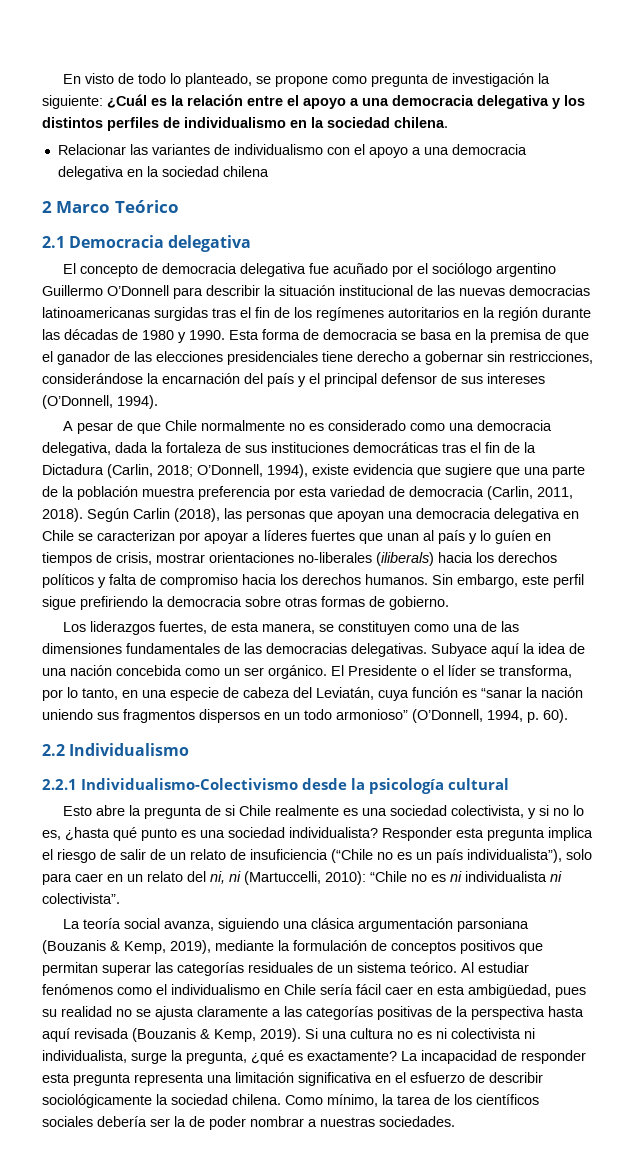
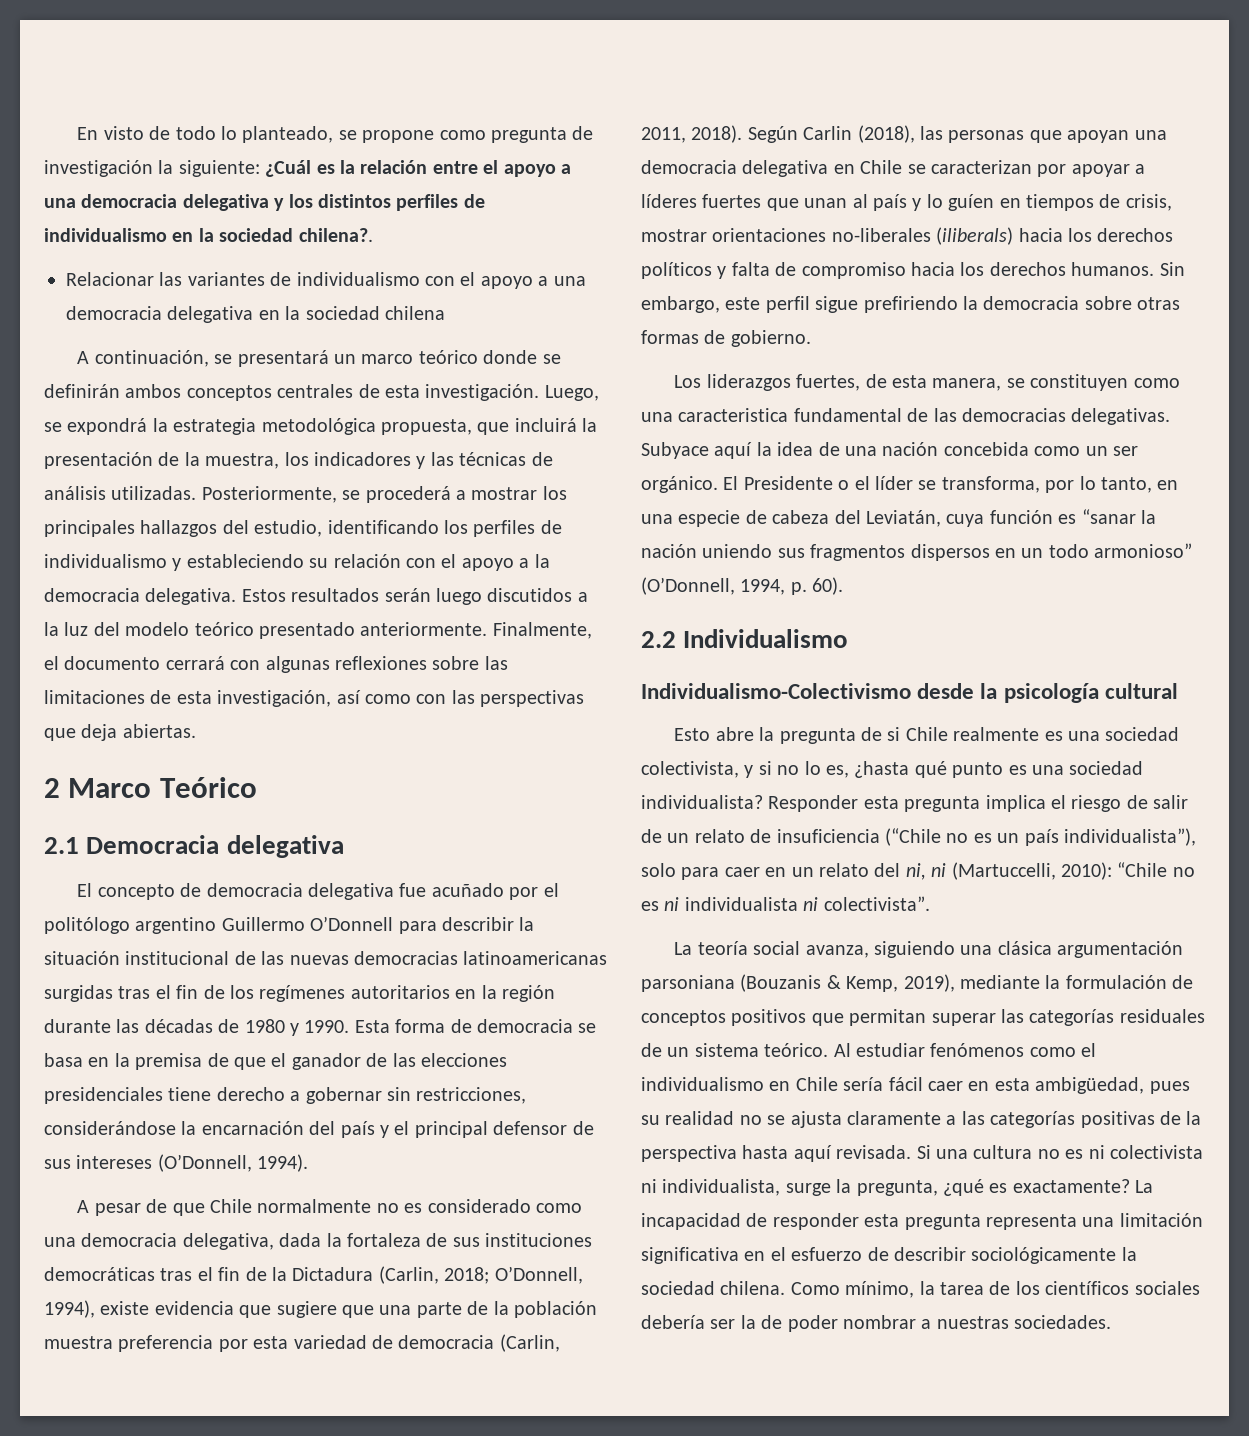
[394,117,448,128] chilena. -> [298,228,373,242] chilena?.
(269, 171) none -> [77,350,561,367] [44,384,599,401] [44,418,598,435] [44,452,553,469] [44,486,567,503] [44,520,562,537] [44,554,550,571] [44,588,588,605] [44,622,592,639] [44,656,508,673] [44,690,585,707] [44,724,196,741] // A continuación, se presentará un marco teórico donde se definirán ambos conceptos centrales de esta investigación. Luego, se expondrá la estrategia metodológica propuesta, que incluirá la presentación de la muestra, los indicadores y las técnicas de análisis utilizadas. Posteriormente, se procederá a mostrar los principales hallazgos del estudio, identificando los perfiles de individualismo y estableciendo su relación con el apoyo a la democracia delegativa. Estos resultados serán luego discutidos a la luz del modelo teórico presentado anteriormente. Finalmente, el documento cerrará con algunas reflexiones sobre las limitaciones de esta investigación, así como con las perspectivas que deja abiertas.
[431,263,492,277] sociólogo -> [44,917,130,934] politólogo
[480,621,519,632] [42,643,220,654] de las dimensiones fundamentales -> [678,408,902,422] caracteristica fundamental
[42,779,77,790] 2.2.1 -> (849, 638) none
[74,1028,301,1042] revisada (Bouzanis & Kemp, 2019). -> [836,1145,912,1159] revisada.

